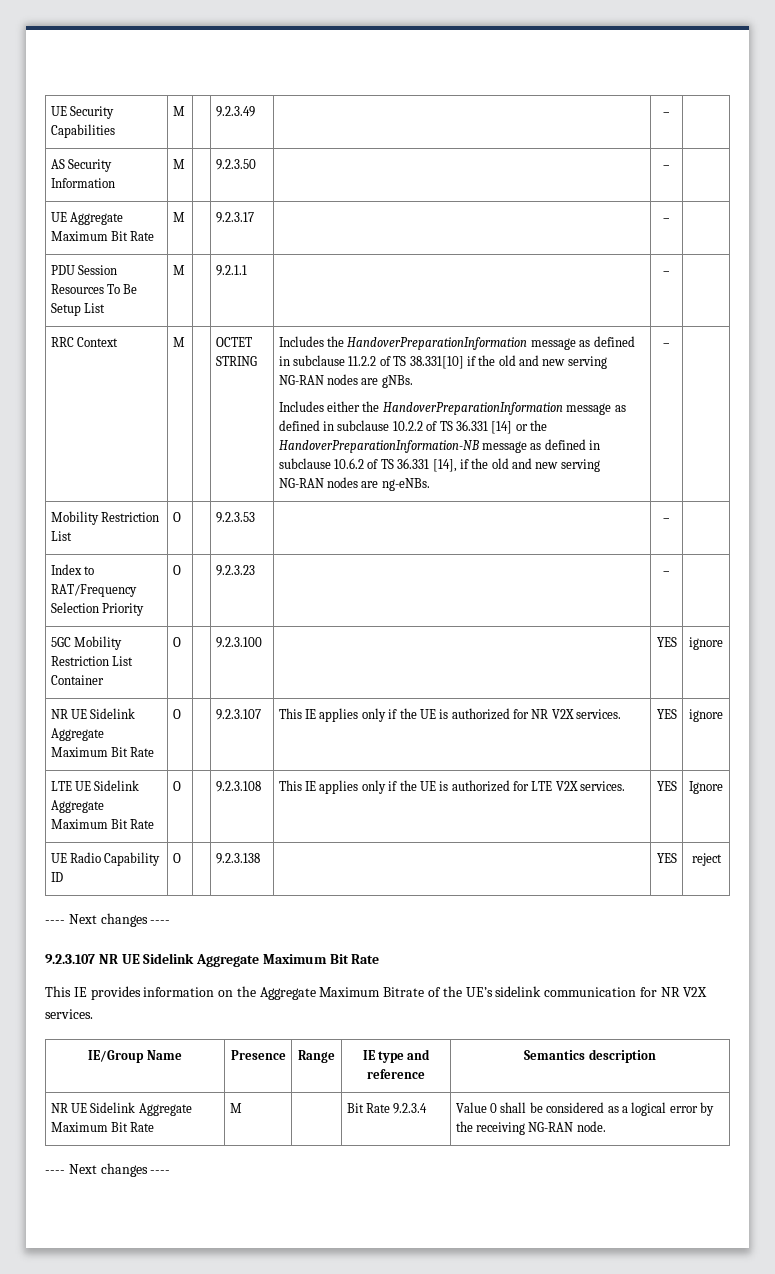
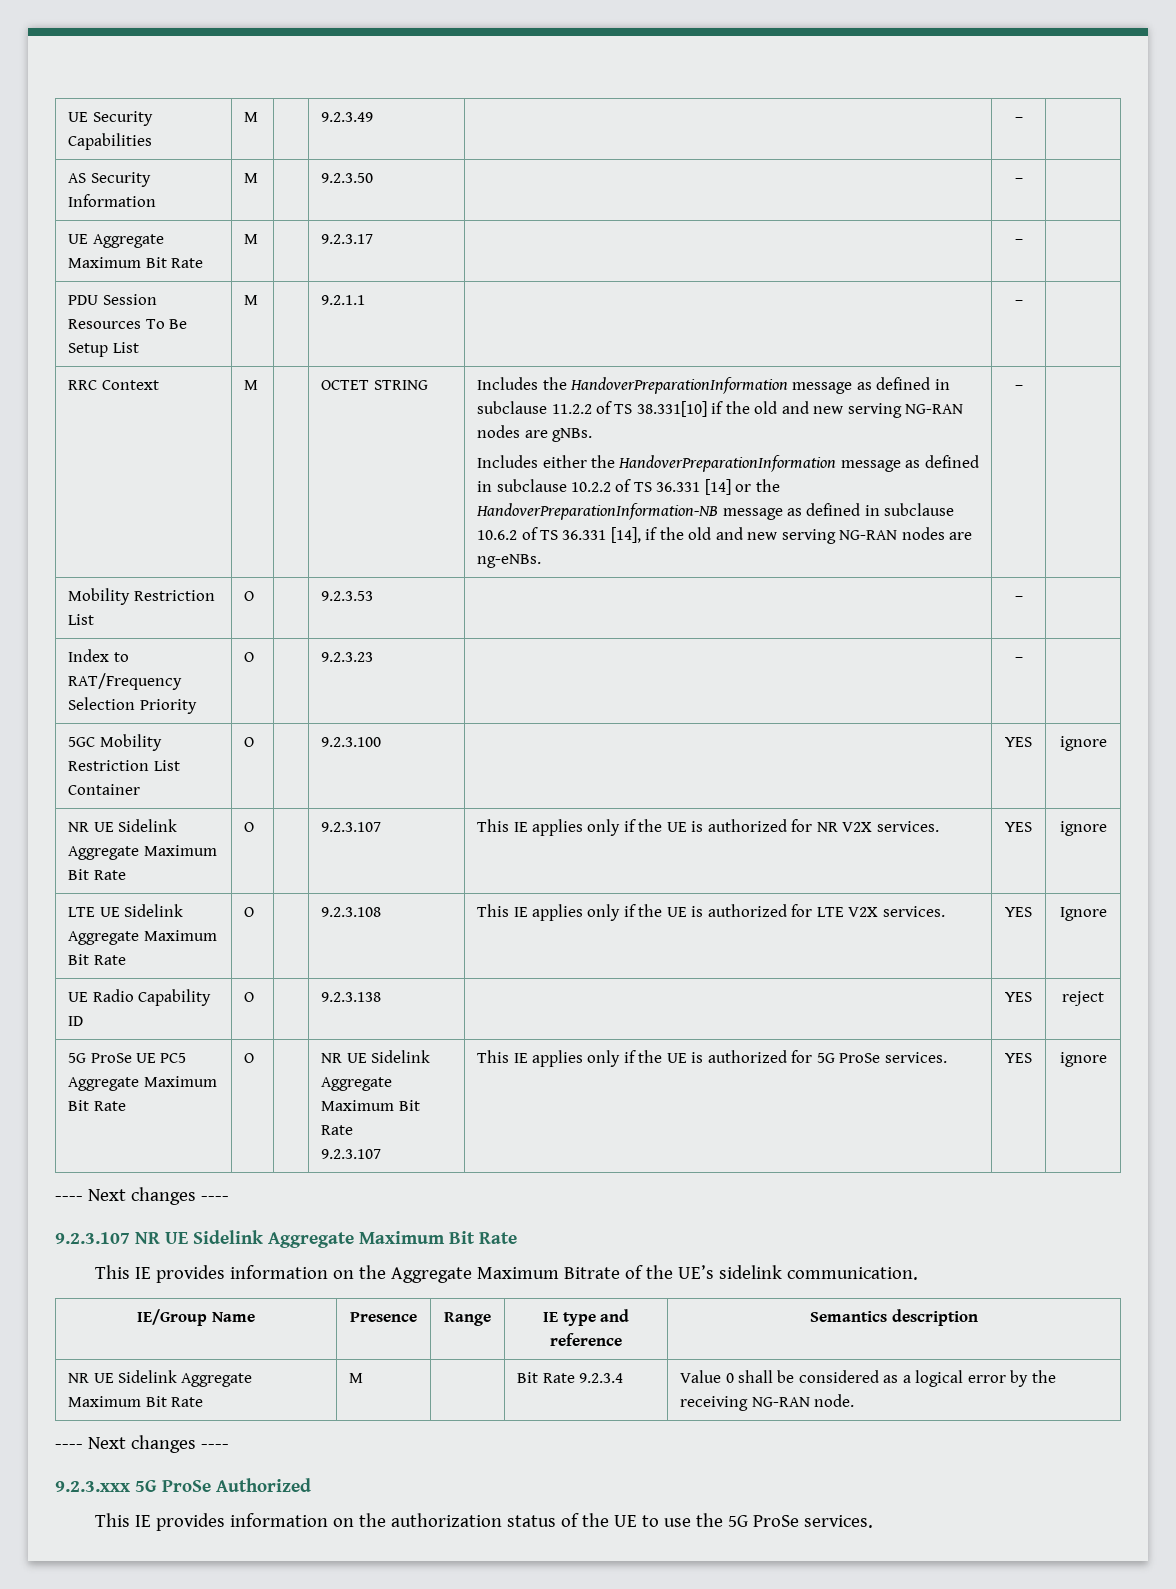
(722, 859) none -> [68,1053,187,1063] [68,1076,217,1091] [68,1100,126,1111] [244,1053,255,1063] [321,1050,430,1063] [321,1077,393,1091] [321,1100,420,1111] [321,1125,354,1135] [321,1149,382,1159] [477,1050,947,1067] [1005,1053,1032,1063] [1059,1052,1107,1067] // 5G ProSe UE PC5 Aggregate Maximum Bit Rate | O | | NR UE Sidelink Aggregate Maximum Bit Rate // 9.2.3.107 | This IE applies only if the UE is authorized for 5G ProSe services. | YES | ignore
[544,987,708,997] [45,1009,93,1019] communication for NR V2X services. -> [786,1267,918,1280] communication.
(171, 1172) none -> [55,1478,311,1492] [95,1513,873,1531] // 9.2.3.xxx 5G ProSe Authorized // This IE provides information on the authorization status of the UE to use the 5G ProSe services.

